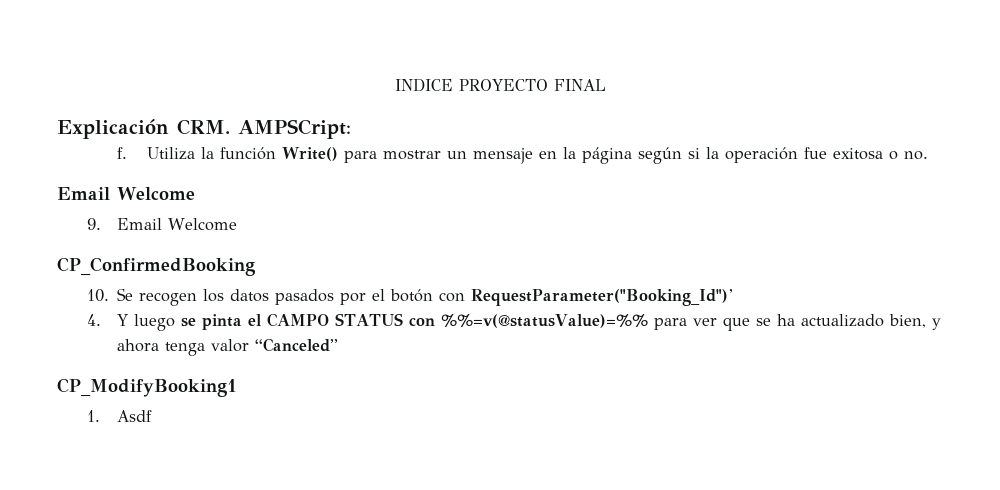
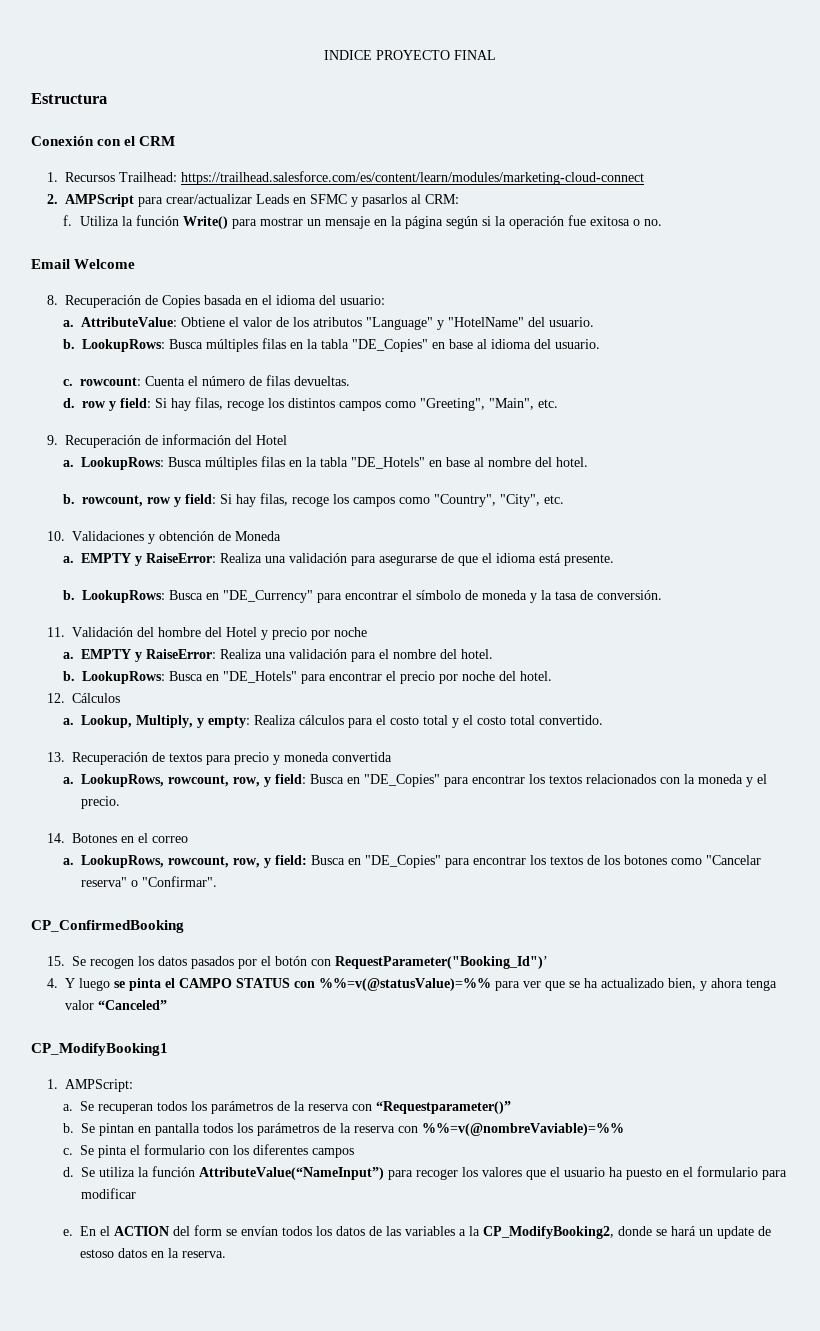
[57,119,351,139] Explicación CRM. AMPSCript: -> [31,93,107,104] [31,136,176,146] [47,171,645,185] [47,194,460,207] Estructura // Conexión con el CRM // 1. Recursos Trailhead: https://trailhead.salesforce.com/es/content/learn/modules/marketing-cloud-connect // 2. AMPScript para crear/actualizar Leads en SFMC y pasarlos al CRM:
[87,218,238,231] 9. Email Welcome -> [47,295,386,308] [63,317,595,330] [63,338,601,352] [63,375,351,386] [63,397,559,411] [47,434,288,448] [63,456,589,470] [63,493,565,507] [47,531,282,544] [63,553,615,566] [63,590,663,603] [47,627,368,640] [63,649,494,662] [63,671,553,684] [47,693,121,703] [63,715,604,728] [47,752,393,765] [63,774,768,787] [81,796,121,809] [47,833,189,843] [63,855,762,868] [81,876,218,887] 8. Recuperación de Copies basada en el idioma del usuario: // a. AttributeValue: Obtiene el valor de los atributos "Language" y "HotelName" del usuario. // b. LookupRows: Busca múltiples filas en la tabla "DE_Copies" en base al idioma del usuario. // c. rowcount: Cuenta el número de filas devueltas. // d. row y field: Si hay filas, recoge los distintos campos como "Greeting", "Main", etc. // 9. Recuperación de información del Hotel // a. LookupRows: Busca múltiples filas en la tabla "DE_Hotels" en base al nombre del hotel. // b. rowcount, row y field: Si hay filas, recoge los campos como "Country", "City", etc. // 10. Validaciones y obtención de Moneda // a. EMPTY y RaiseError: Realiza una validación para asegurarse de que el idioma está presente. // b. LookupRows: Busca en "DE_Currency" para encontrar el símbolo de moneda y la tasa de conversión. // 11. Validación del hombre del Hotel y precio por noche // a. EMPTY y RaiseError: Realiza una validación para el nombre del hotel. // b. LookupRows: Busca en "DE_Hotels" para encontrar el precio por noche del hotel. // 12. Cálculos // a. Lookup, Multiply, y empty: Realiza cálculos para el costo total y el costo total convertido. // 13. Recuperación de textos para precio y moneda convertida // a. LookupRows, rowcount, row, y field: Busca en "DE_Copies" para encontrar los textos relacionados con la moneda y el precio. // 14. Botones en el correo // a. LookupRows, rowcount, row, y field: Busca en "DE_Copies" para encontrar los textos de los botones como "Cancelar reserva" o "Confirmar".
[87,289,110,302] 10. -> [47,956,66,966] 15.
[117,410,153,422] Asdf -> [65,1079,134,1092] [63,1101,512,1114] [63,1123,625,1136] [63,1144,355,1158] [63,1166,788,1180] [81,1188,137,1199] [63,1225,772,1239] [80,1248,227,1258] AMPScript: // a. Se recuperan todos los parámetros de la reserva con “Requestparameter()” // b. Se pintan en pantalla todos los parámetros de la reserva con %%=v(@nombreVaviable)=%% // c. Se pinta el formulario con los diferentes campos // d. Se utiliza la función AttributeValue(“NameInput”) para recoger los valores que el usuario ha puesto en el formulario para modificar // e. En el ACTION del form se envían todos los datos de las variables a la CP_ModifyBooking2, donde se hará un update de estoso datos en la reserva.

